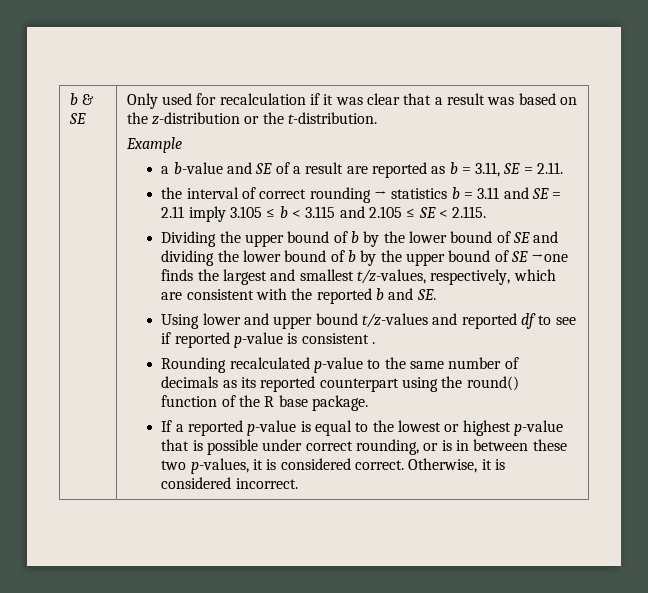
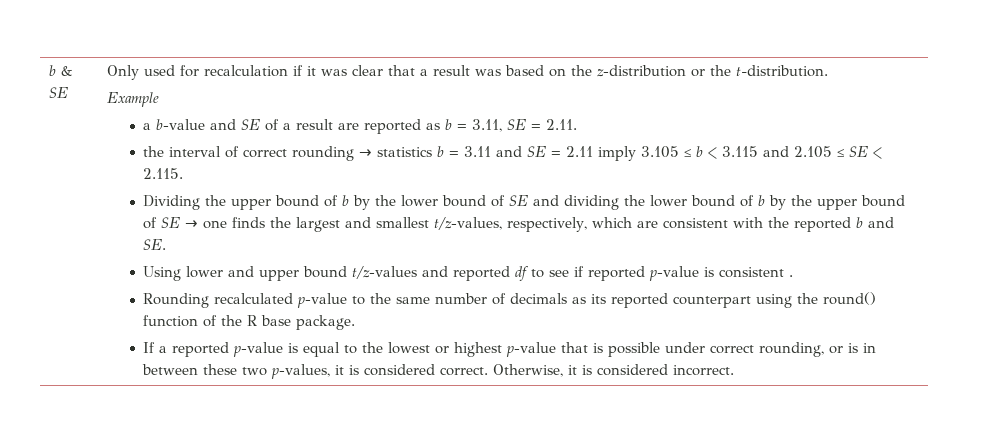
[531,254,569,262] →one -> [185,220,228,229] → one

